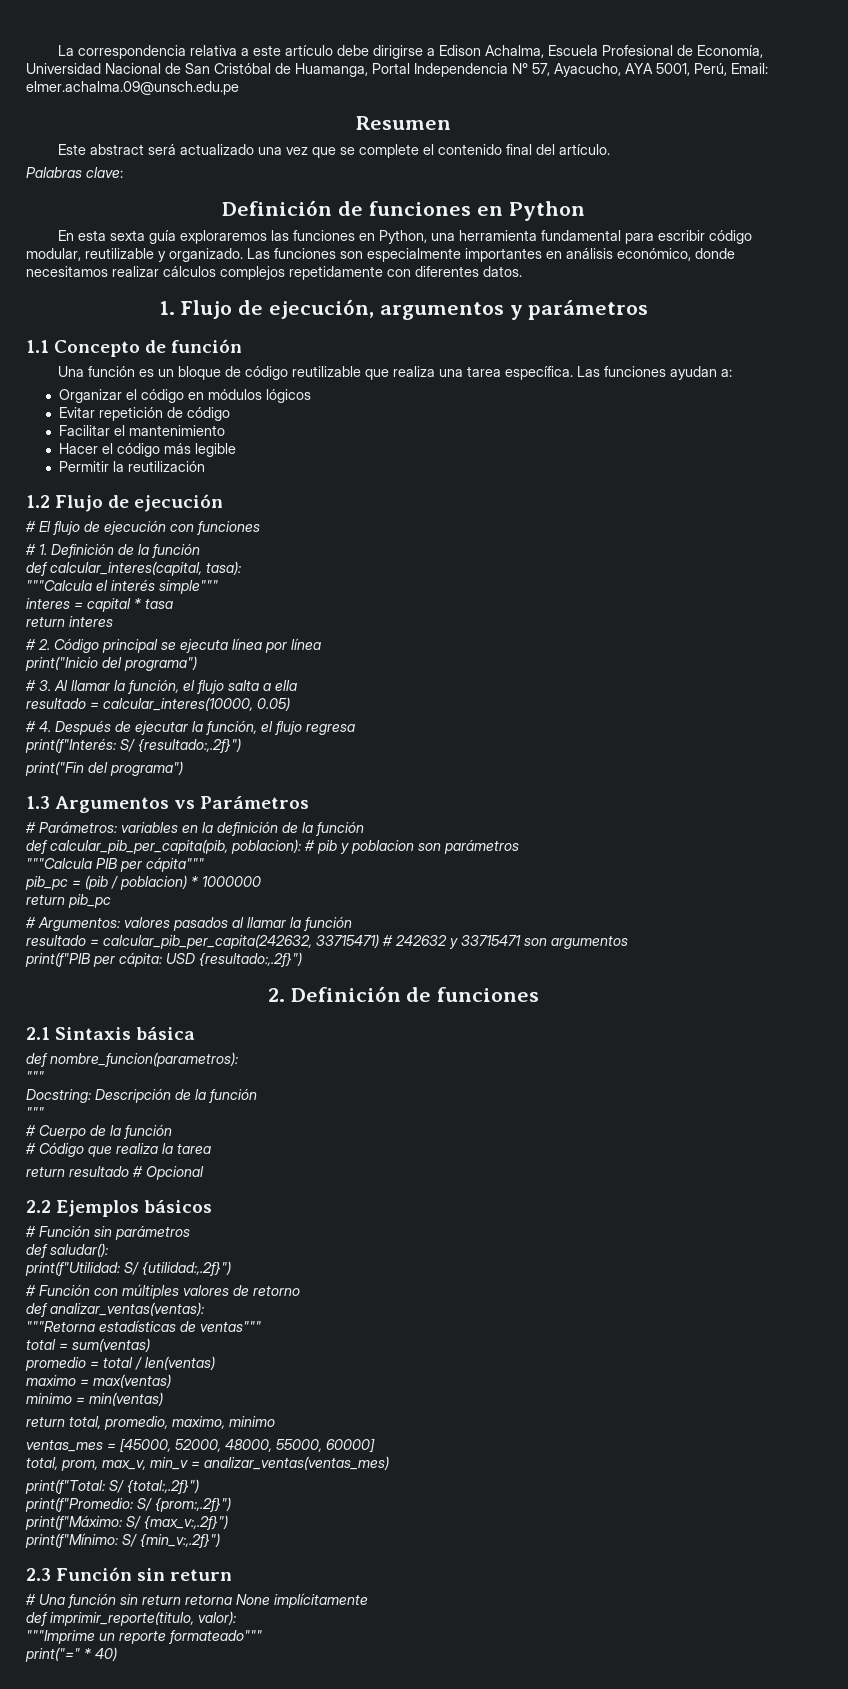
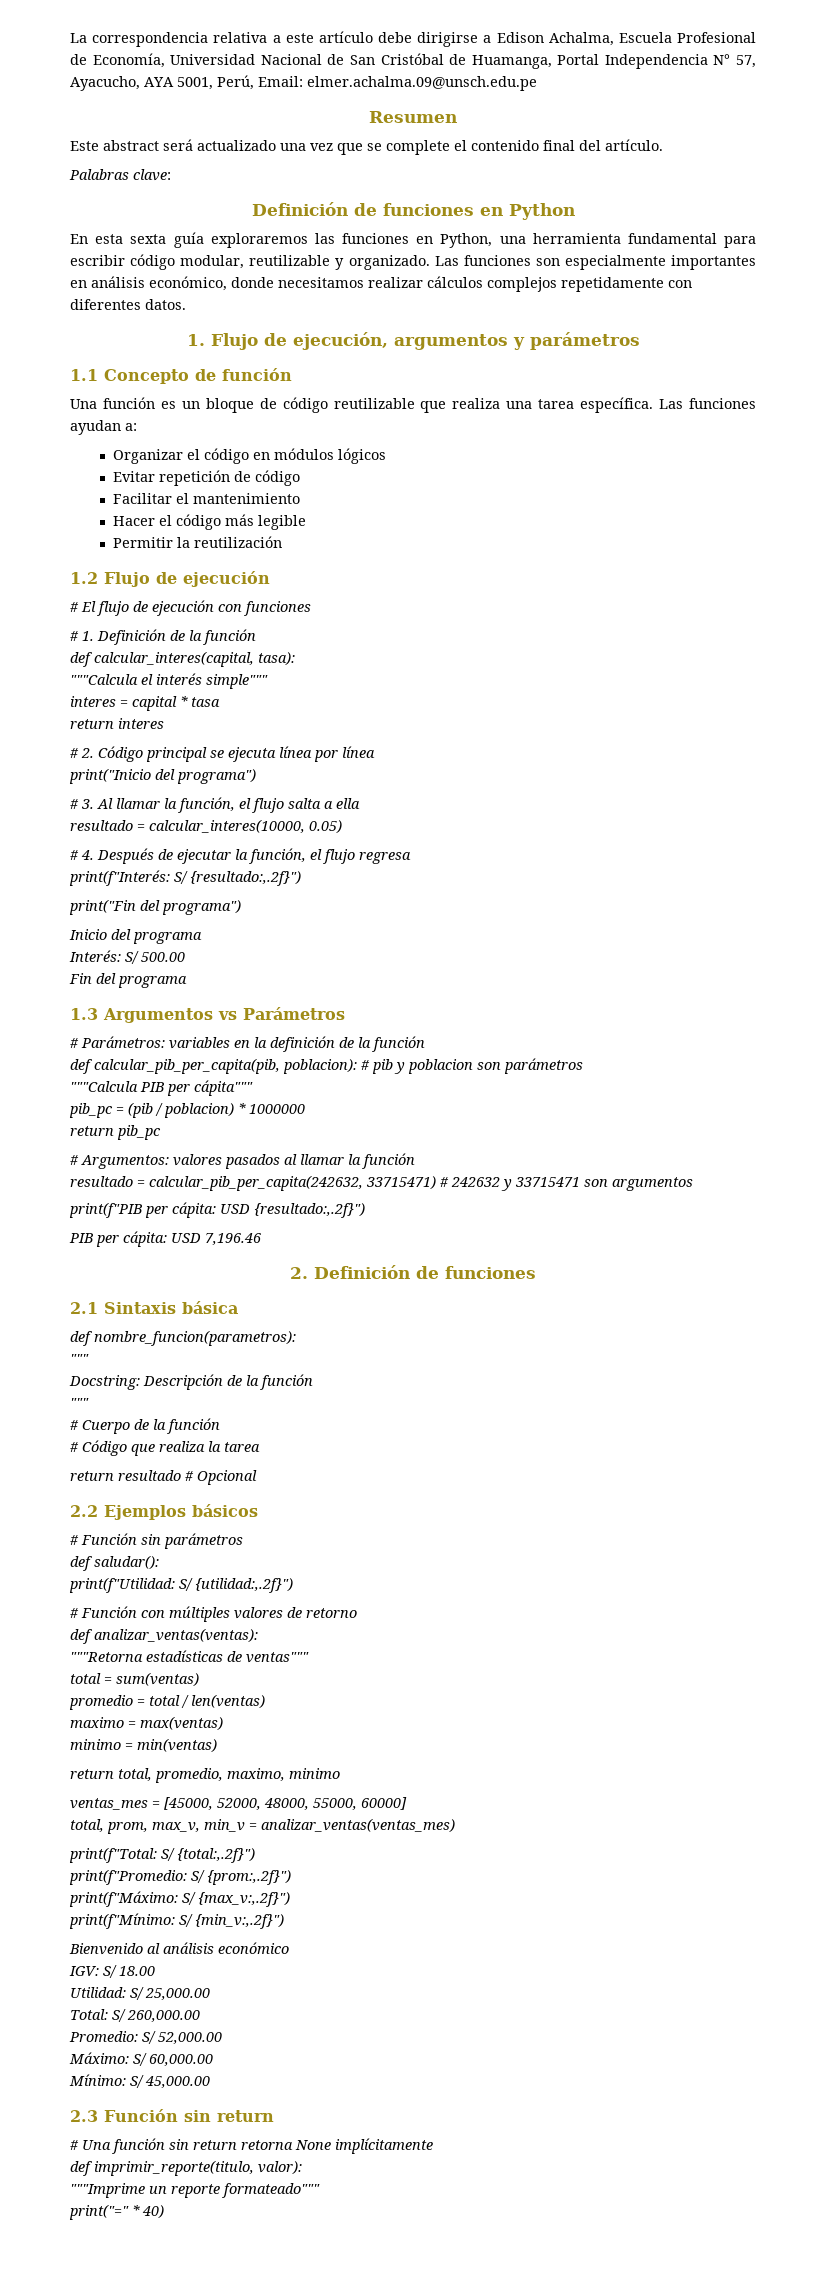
(183, 768) none -> [69,929,202,944] [69,950,185,964] [69,973,187,988] // Inicio del programa // Interés: S/ 500.00 // Fin del programa
(302, 959) none -> [69,1231,262,1247] // PIB per cápita: USD 7,196.46
(220, 1540) none -> [69,1942,289,1955] [69,1965,155,1978] [70,1987,210,2000] [70,2009,200,2022] [69,2031,222,2044] [69,2052,213,2066] [69,2074,210,2088] // Bienvenido al análisis económico // IGV: S/ 18.00 // Utilidad: S/ 25,000.00 // Total: S/ 260,000.00 // Promedio: S/ 52,000.00 // Máximo: S/ 60,000.00 // Mínimo: S/ 45,000.00

